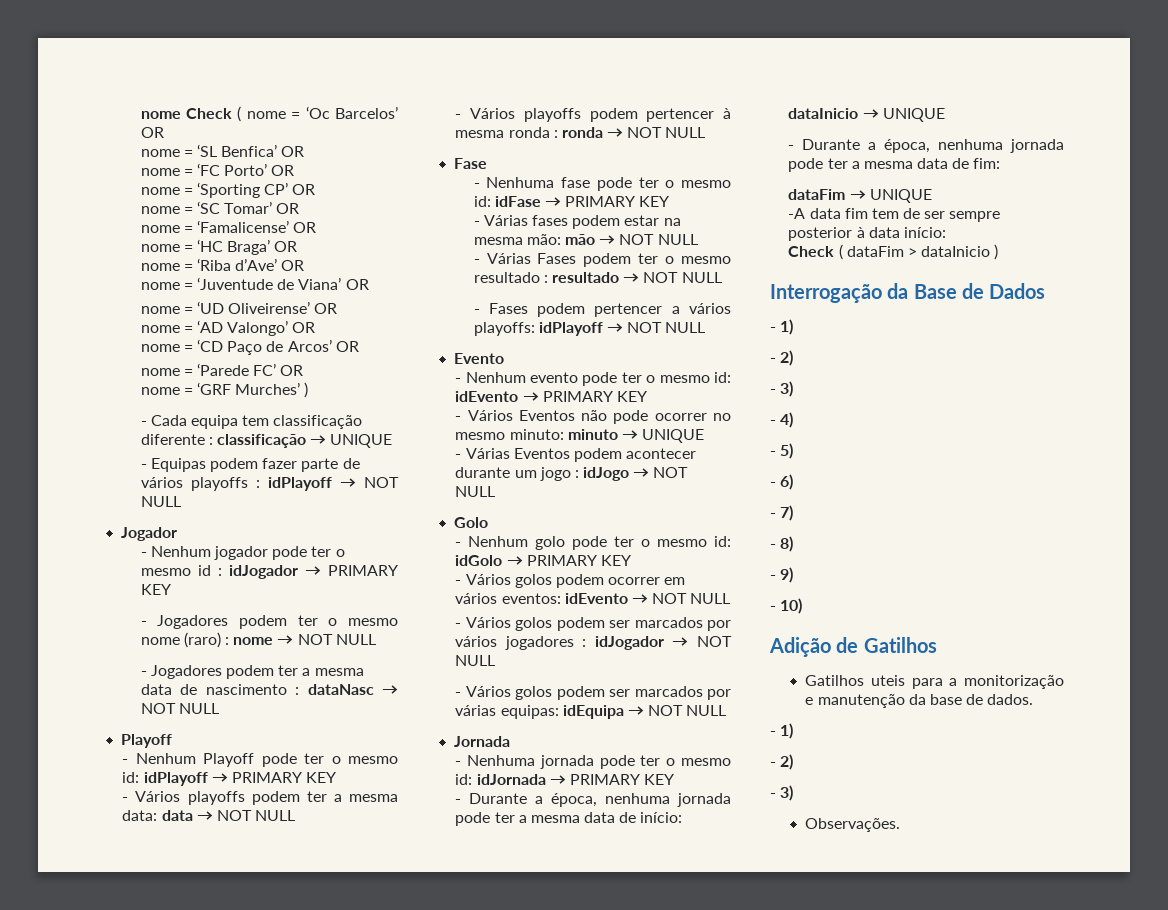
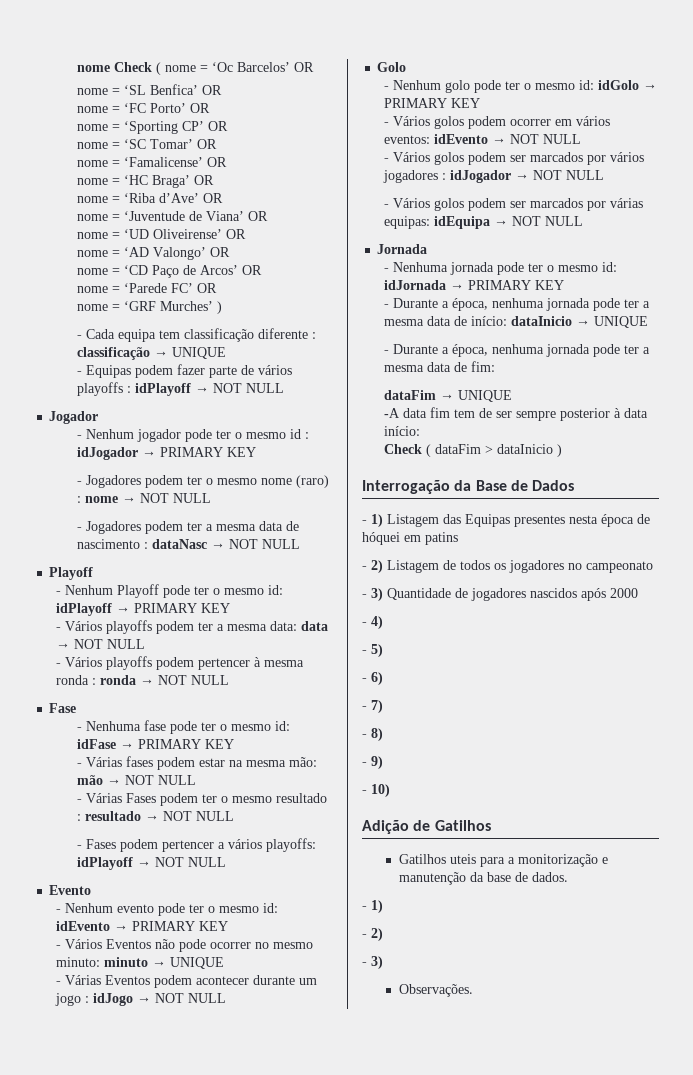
[770,350,794,366] [770,381,794,397] // - 2) // - 3) -> [387,514,650,527] [362,532,458,545] [362,560,653,573] [362,588,638,601] Listagem das Equipas presentes nesta época de hóquei em patins // - 2) Listagem de todos os jogadores no campeonato // - 3) Quantidade de jogadores nascidos após 2000

